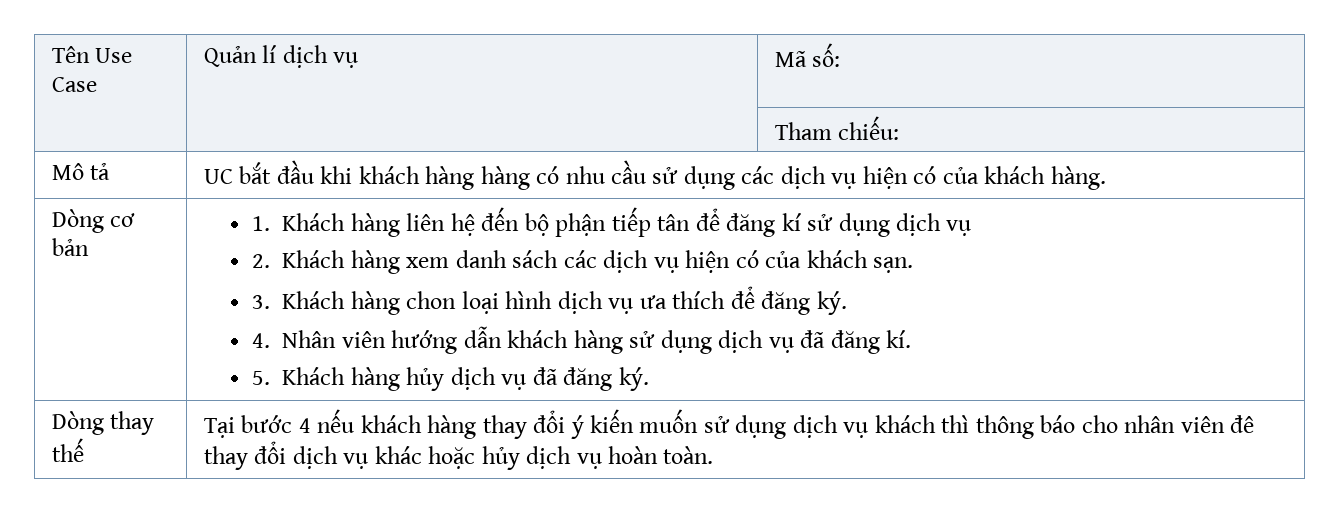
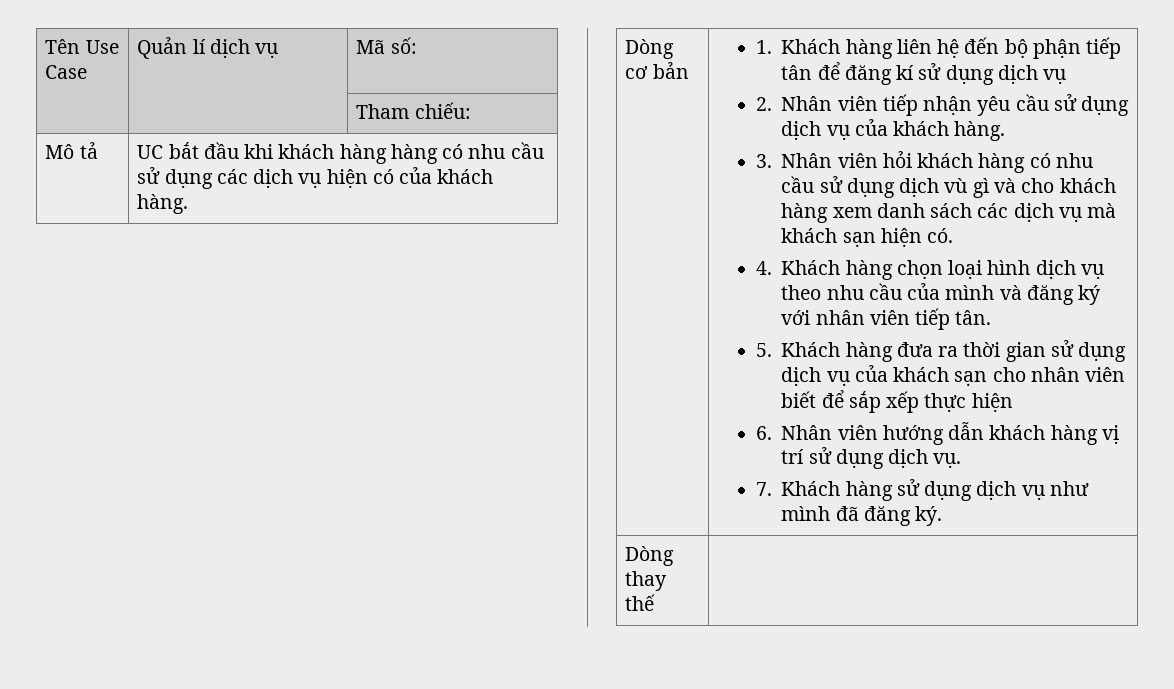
[282,250,346,268] Khách -> [781,94,1130,116] [781,119,1006,141] [755,151,1094,173] [781,176,1116,198] Nhân viên tiếp nhận yêu cầu sử dụng dịch vụ của khách hàng. // 3. Nhân viên hỏi khách hàng có nhu cầu sử dụng dịch vù gì và cho khách
[685,250,914,273] [252,291,457,315] hiện có của khách sạn. // 3. Khách hàng chon -> [1087,203,1117,218] [781,228,954,247] [755,260,943,280] mà khách sạn hiện có. // 4. Khách hàng chọn
[639,286,847,315] [252,333,271,348] ưa thích để đăng ký. // 4. -> [781,283,1102,305] [781,308,992,330] [755,340,1127,362] [781,365,1126,386] [781,390,1013,413] [755,426,772,440] theo nhu cầu của mình và đăng ký với nhân viên tiếp tân. // 5. Khách hàng đưa ra thời gian sử dụng dịch vụ của khách sạn cho nhân viên biết để sắp xếp thực hiện // 6.
[629,330,912,354] [252,367,527,391] sử dụng dịch vụ đã đăng kí. // 5. Khách hàng hủy dịch vụ -> [1102,425,1120,444] [781,447,962,469] [755,479,1090,501] [781,506,831,521] vị trí sử dụng dịch vụ. // 7. Khách hàng sử dụng dịch vụ như mình
[203,409,1255,439] [203,441,714,470] Tại bước 4 nếu khách hàng thay đổi ý kiến muốn sử dụng dịch vụ khách thì thông báo cho nhân viên đê thay đổi dịch vụ khác hoặc hủy dịch vụ hoàn toàn. -> (656, 602) none

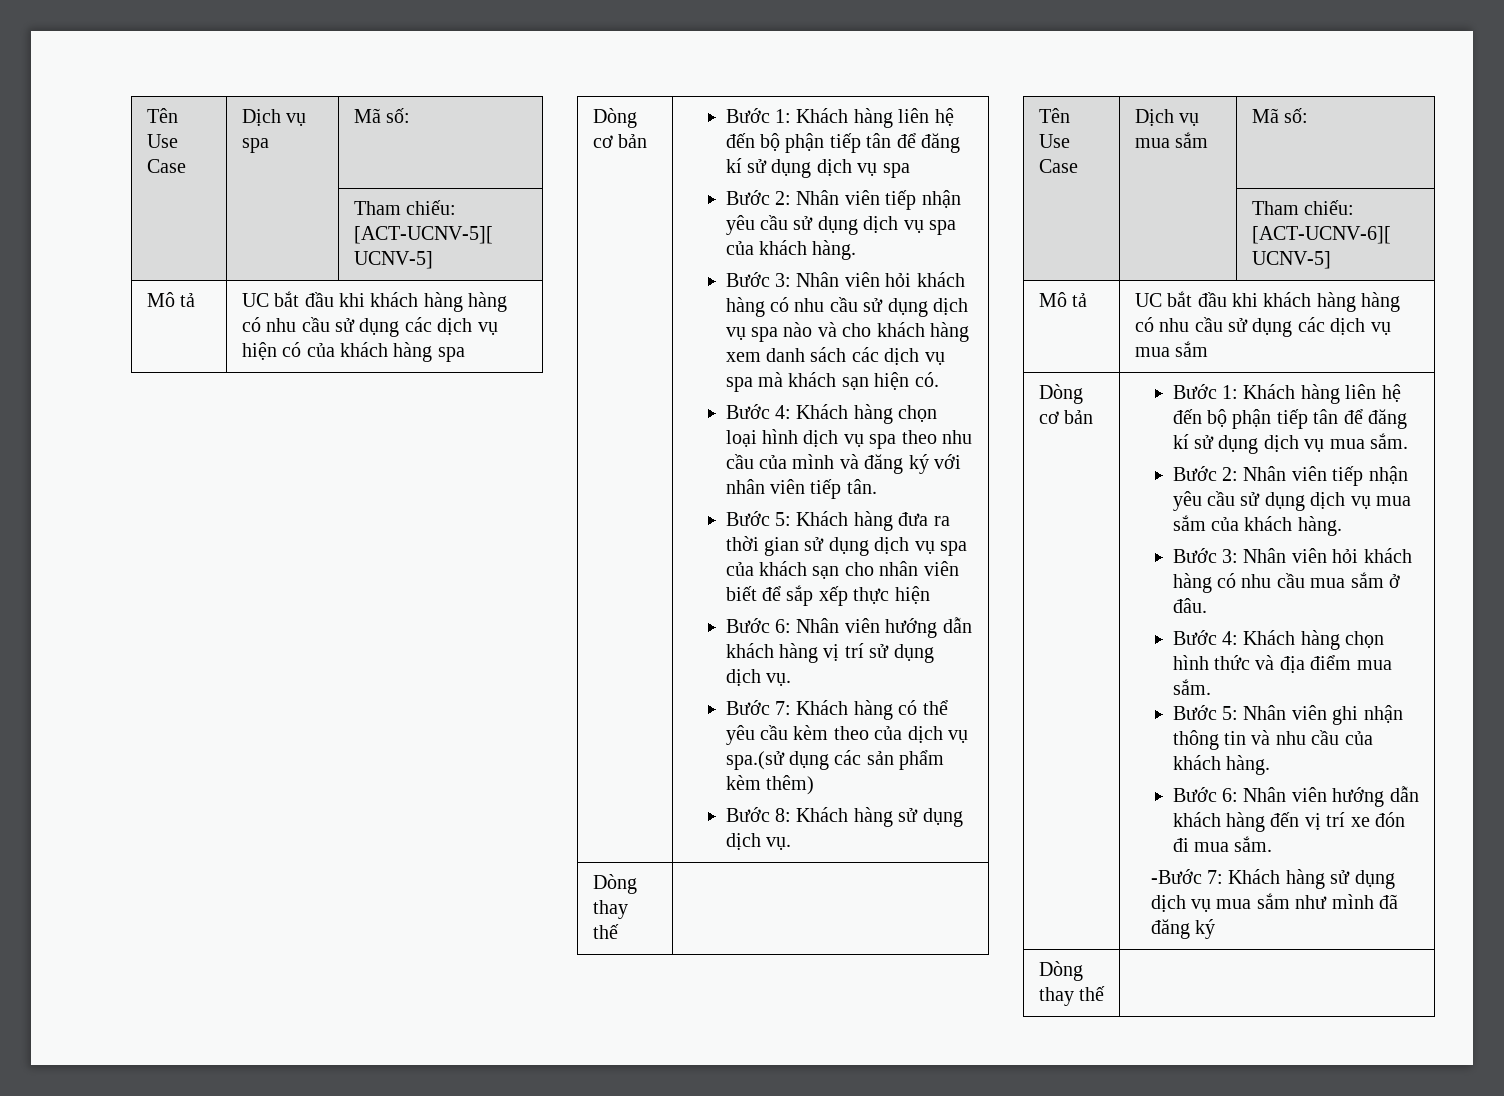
[45,39,119,54] [45,65,88,79] [137,37,279,59] [356,37,417,54] [356,102,471,119] Tên Use Case | Quản lí dịch vụ | Mã số: // | | Tham chiếu: -> [146,108,178,123] [146,134,178,148] [146,159,186,173] [241,109,307,126] [241,138,269,153] [353,108,411,123] [353,200,457,215] [353,226,493,244] [353,251,433,269] Tên Use Case | Dịch vụ spa | Mã số: // | | Tham chiếu: [ACT-UCNV-5][ UCNV-5]
[137,194,189,214] [625,39,675,59] [625,62,689,79] [755,40,772,54] hàng. // Dòng cơ bản | 1. -> [393,342,465,362] [592,108,637,128] [592,134,648,148] [725,108,791,123] hàng spa // Dòng cơ bản | Bước 1:
[755,97,772,111] // 2. -> [882,163,910,178] [725,190,791,205] spa // Bước 2:
[854,119,1006,141] [755,154,772,168] của khách hàng. // 3. -> [928,220,956,235] [725,240,857,260] [725,272,791,287] spa của khách hàng. // Bước 3:
[944,178,989,198] vù gì -> [725,322,813,342] vụ spa nào
(1083, 214) none -> [725,377,753,392] spa
[755,261,772,275] 4. -> [725,404,791,419] Bước 4:
(1105, 271) none -> [869,434,897,449] spa
[755,343,772,357] 5. -> [725,511,791,526] Bước 5:
(850, 378) none -> [939,541,967,556] spa
[755,426,772,440] 6. -> [725,618,791,633] Bước 6:
[755,482,772,496] 7. -> [725,700,948,720] [725,725,968,745] [725,750,945,770] [725,775,814,795] [725,807,963,827] [725,833,791,850] [592,874,637,894] [592,900,628,919] [592,924,619,939] [1038,108,1070,123] [1038,134,1070,148] [1038,159,1078,173] [1134,109,1200,126] [1134,132,1209,148] [1251,108,1309,123] [1251,200,1355,215] [1251,226,1391,244] [1251,251,1331,269] [1038,292,1088,307] [1134,291,1401,312] [1134,317,1391,337] [1134,341,1209,357] [1038,384,1083,404] [1038,410,1094,424] [1172,384,1401,404] [1172,409,1407,429] [1172,433,1408,454] [1172,466,1408,486] [1172,491,1411,511] [1172,515,1342,536] [1172,548,1412,563] [1172,572,1400,593] [1172,598,1207,613] [1172,630,1385,650] [1172,655,1392,673] [1172,679,1211,695] [1172,705,1403,725] [1172,730,1373,750] [1172,755,1270,775] [1172,786,1419,807] [1172,812,1405,832] [1172,836,1273,852] [1150,869,1223,884] Bước 7: Khách hàng có thể yêu cầu kèm theo của dịch vụ spa.(sử dụng các sản phẩm kèm thêm) // Bước 8: Khách hàng sử dụng dịch vụ. // Dòng thay thế | // Tên Use Case | Dịch vụ mua sắm | Mã số: // | | Tham chiếu: [ACT-UCNV-6][ UCNV-5] // Mô tả | UC bắt đầu khi khách hàng hàng có nhu cầu sử dụng các dịch vụ mua sắm // Dòng cơ bản | Bước 1: Khách hàng liên hệ đến bộ phận tiếp tân để đăng kí sử dụng dịch vụ mua sắm. // Bước 2: Nhân viên tiếp nhận yêu cầu sử dụng dịch vụ mua sắm của khách hàng. // Bước 3: Nhân viên hỏi khách hàng có nhu cầu mua sắm ở đâu. // Bước 4: Khách hàng chọn hình thức và địa điểm mua sắm. // Bước 5: Nhân viên ghi nhận thông tin và nhu cầu của khách hàng. // Bước 6: Nhân viên hướng dẫn khách hàng đến vị trí xe đón đi mua sắm. // -Bước 7:
(1045, 492) none -> [1216,893,1290,909] mua sắm
[915,506,943,526] ký. -> [1194,919,1215,939] ký

